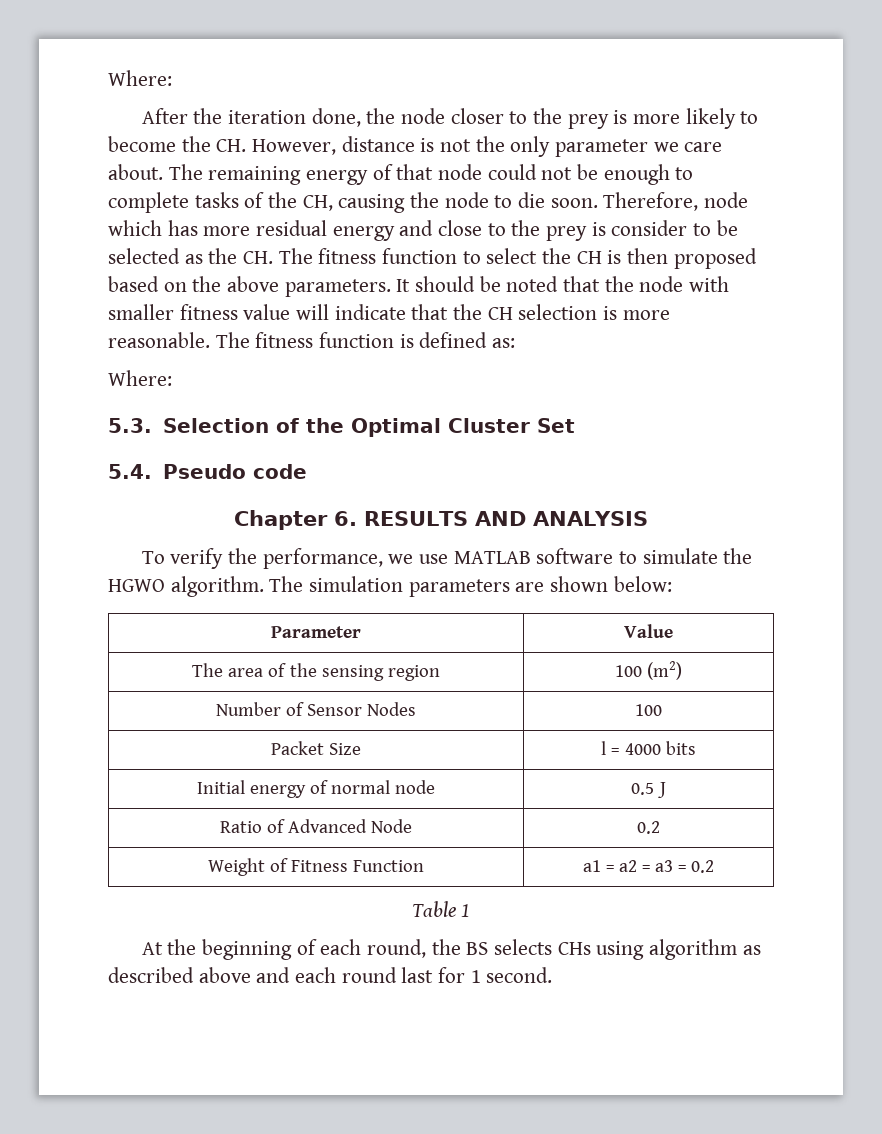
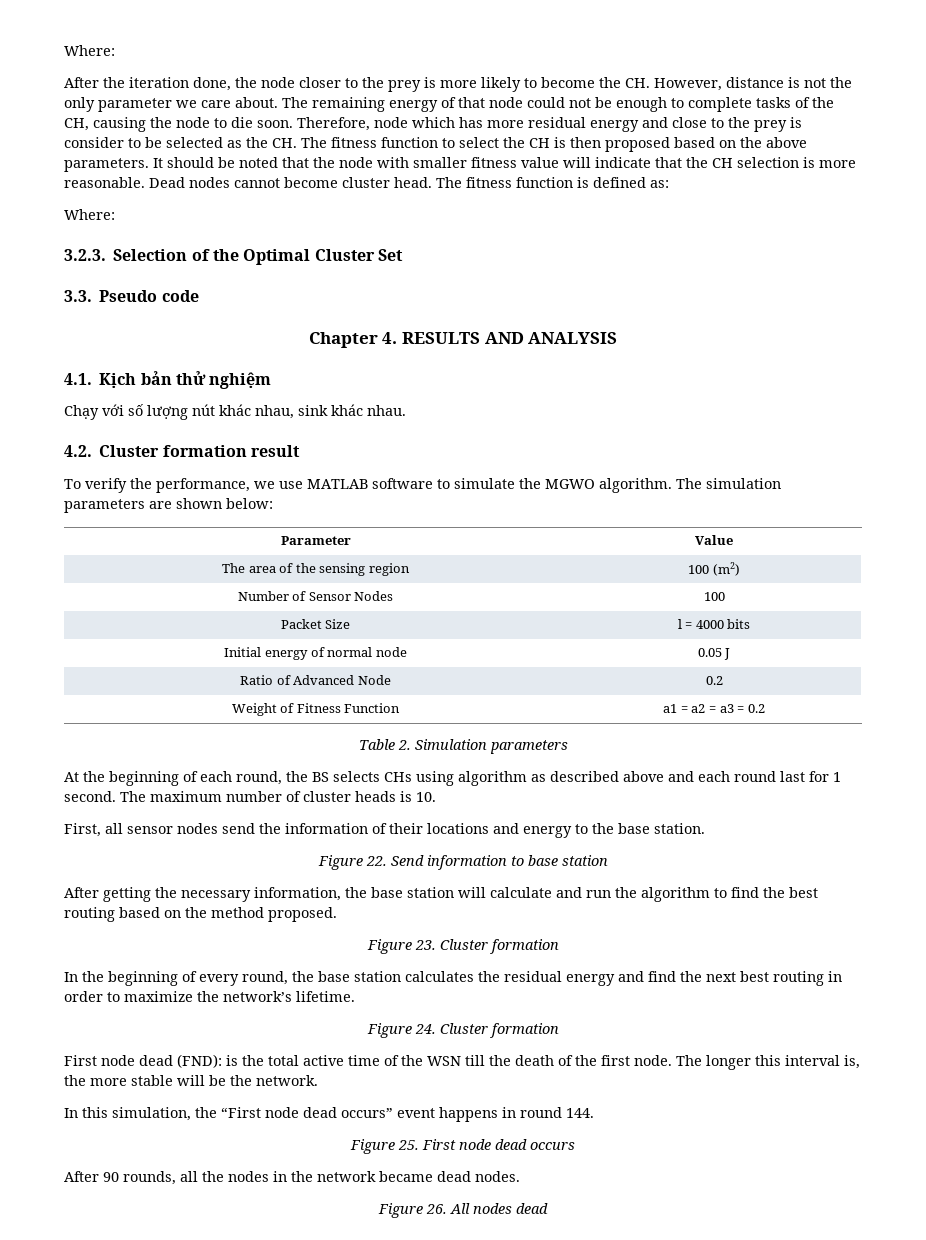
(210, 340) none -> [149,177,432,188] Dead nodes cannot become cluster head.
[108,418,152,433] 5.3. -> [64,249,106,261] 3.2.3.
[108,464,152,479] 5.4. -> [64,290,92,302] 3.3.
[333,511,357,526] 6. -> [382,332,398,344] 4.
(649, 518) none -> [64,371,272,389] [64,404,406,420] [64,445,300,457] // 4.1. Kịch bản thử nghiệm // Chạy với số lượng nút khác nhau, sink khác nhau. // 4.2. Cluster formation result
[108,579,165,592] HGWO -> [545,479,595,489] MGWO
[631,783,655,795] 0.5 -> [697,648,722,657] 0.05
[461,904,471,917] 1 -> [397,739,568,754] 2. Simulation parameters
(553, 975) none -> [120,791,436,802] [64,823,705,838] [317,855,608,870] [64,887,818,902] [64,907,337,922] [366,939,559,954] [64,971,842,986] [64,991,355,1002] [366,1023,559,1038] [64,1054,860,1070] [64,1075,318,1086] [64,1107,594,1122] [350,1139,575,1154] [64,1171,520,1185] [378,1203,548,1218] The maximum number of cluster heads is 10. // First, all sensor nodes send the information of their locations and energy to the base station. // Figure 22. Send information to base station // After getting the necessary information, the base station will calculate and run the algorithm to find the best routing based on the method proposed. // Figure 23. Cluster formation // In the beginning of every round, the base station calculates the residual energy and find the next best routing in order to maximize the network’s lifetime. // Figure 24. Cluster formation // First node dead (FND): is the total active time of the WSN till the death of the first node. The longer this interval is, the more stable will be the network. // In this simulation, the “First node dead occurs” event happens in round 144. // Figure 25. First node dead occurs // After 90 rounds, all the nodes in the network became dead nodes. // Figure 26. All nodes dead

